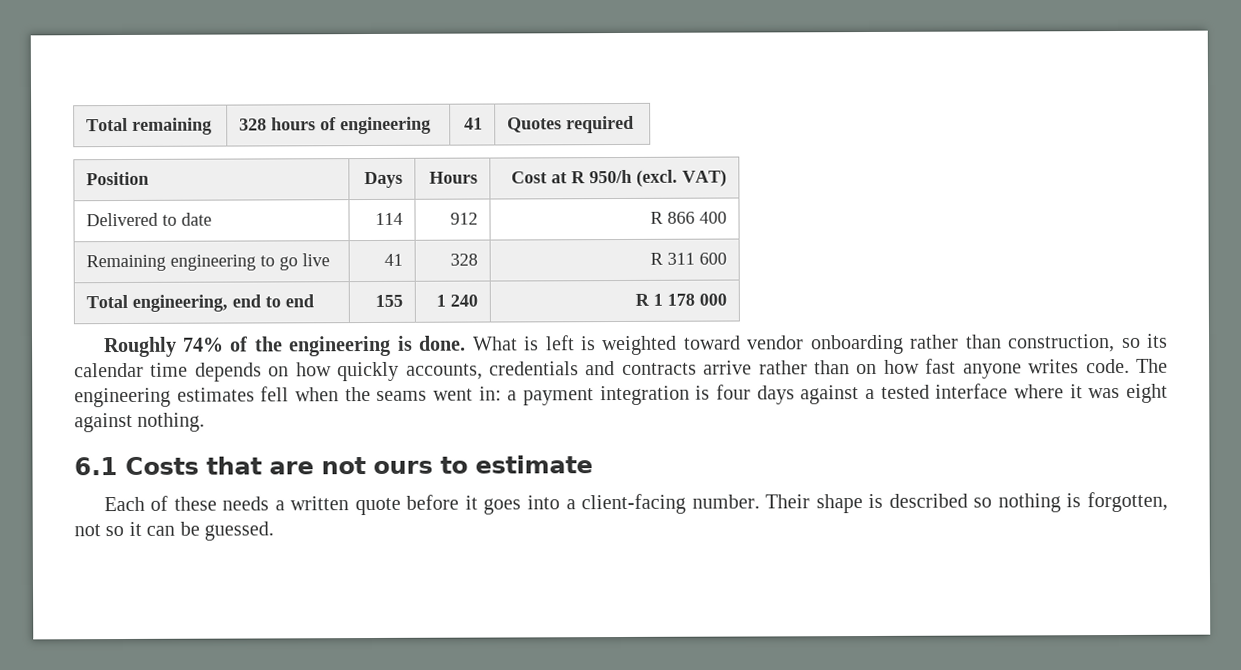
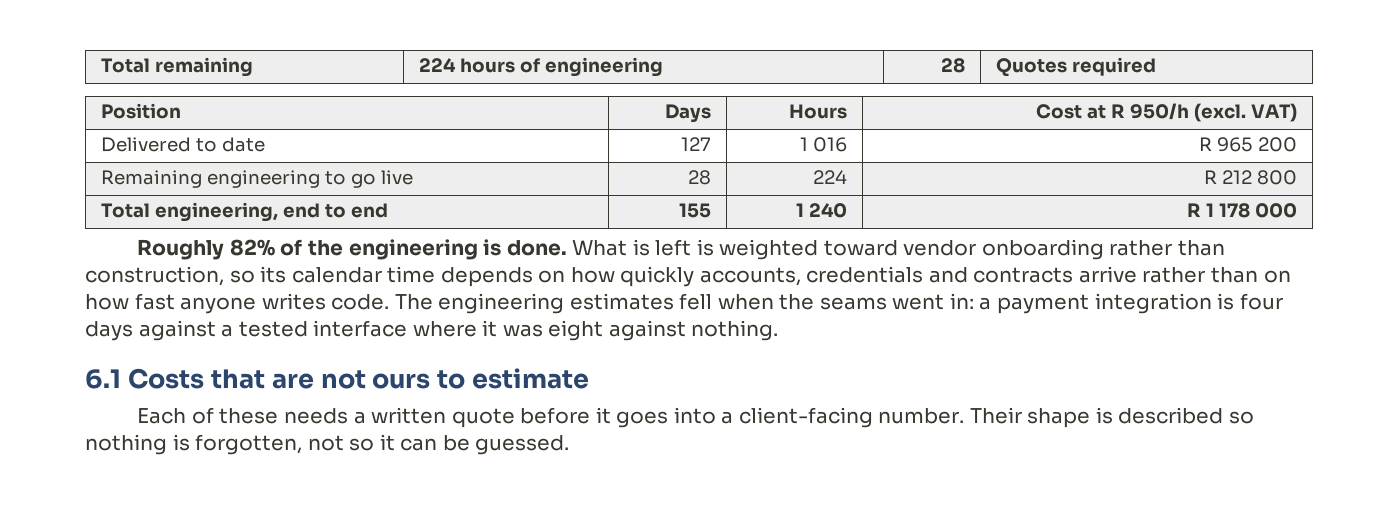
[239,118,268,131] 328 -> [418,58,456,72] 224
[463,117,483,130] 41 -> [941,58,966,73] 28
[374,212,403,225] [449,212,478,225] [649,211,727,224] 114 | 912 | R 866 400 -> [681,137,712,151] [800,137,848,152] [1199,137,1298,152] 127 | 1 016 | R 965 200
[383,253,403,266] [449,253,478,266] [649,252,727,265] 41 | 328 | R 311 600 -> [688,170,712,185] [813,170,848,184] [1204,170,1298,185] 28 | 224 | R 212 800
[183,337,225,352] 74% -> [229,239,275,256] 82%

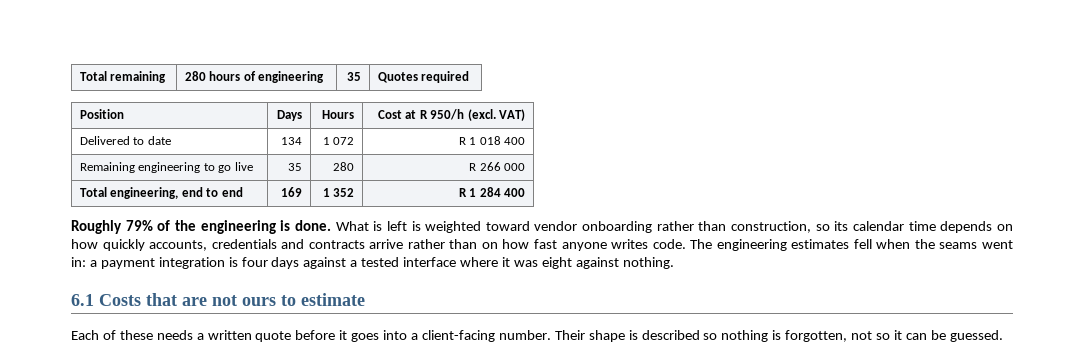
[418,58,456,72] 224 -> [184,71,206,81] 280
[941,58,966,73] 28 -> [347,72,362,81] 35
[681,137,712,151] [800,137,848,152] [1199,137,1298,152] 127 | 1 016 | R 965 200 -> [281,137,303,145] [322,137,355,145] [458,136,526,145] 134 | 1 072 | R 1 018 400
[688,170,712,185] [813,170,848,184] [1204,170,1298,185] 28 | 224 | R 212 800 -> [288,163,303,171] [333,162,355,171] [469,162,526,171] 35 | 280 | R 266 000
[679,203,712,218] [796,203,848,218] [1187,203,1298,218] 155 | 1 240 | R 1 178 000 -> [281,187,303,197] [322,188,355,197] [458,187,526,197] 169 | 1 352 | R 1 284 400
[229,239,275,256] 82% -> [125,220,153,231] 79%

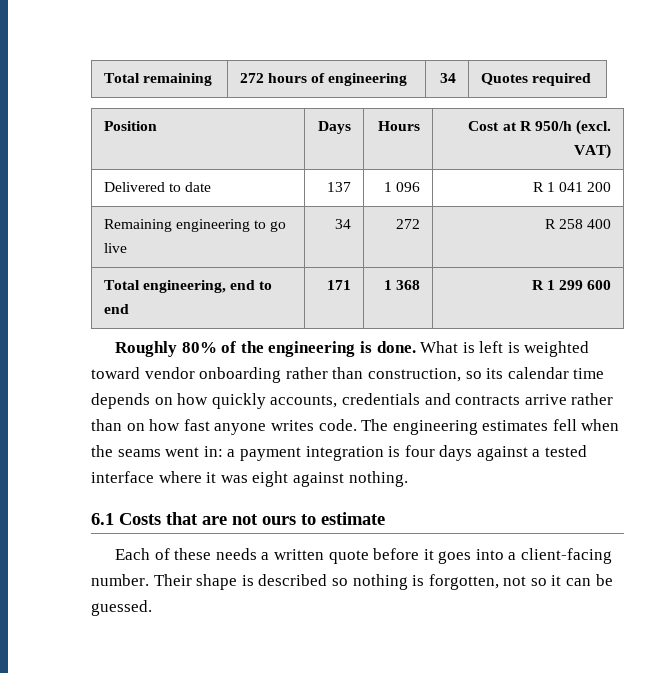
[184,71,206,81] 280 -> [239,73,264,83] 272
[347,72,362,81] 35 -> [440,73,457,83] 34
[281,137,303,145] [322,137,355,145] [458,136,526,145] 134 | 1 072 | R 1 018 400 -> [327,182,352,192] [383,182,421,192] [532,182,612,192] 137 | 1 096 | R 1 041 200
[288,163,303,171] [333,162,355,171] [469,162,526,171] 35 | 280 | R 266 000 -> [335,219,352,229] [396,219,421,229] [544,219,612,229] 34 | 272 | R 258 400
[281,187,303,197] [322,188,355,197] [458,187,526,197] 169 | 1 352 | R 1 284 400 -> [327,280,352,290] [383,280,421,290] [531,280,612,290] 171 | 1 368 | R 1 299 600
[125,220,153,231] 79% -> [181,342,217,353] 80%

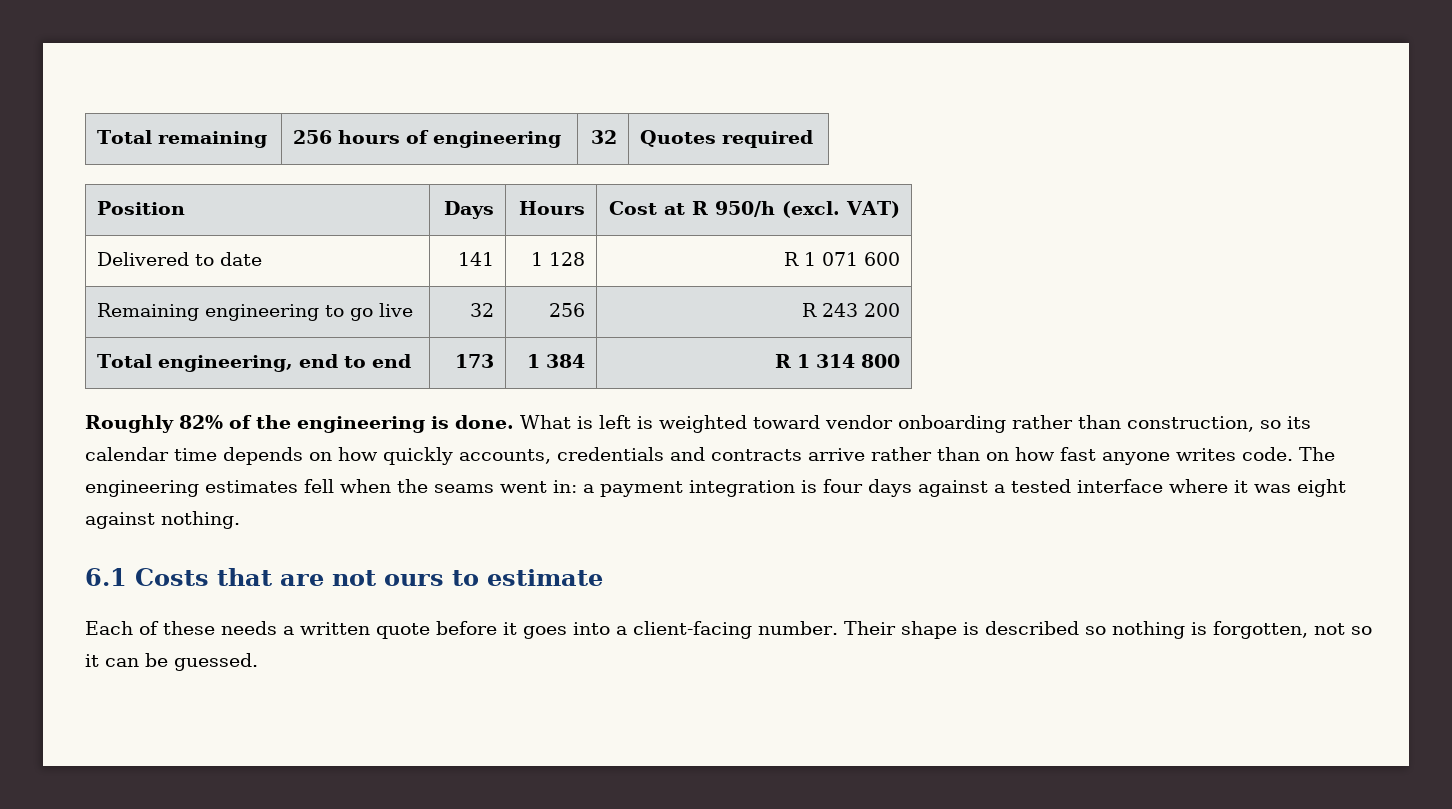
[239,73,264,83] 272 -> [293,130,333,144] 256
[440,73,457,83] 34 -> [590,130,617,144] 32
[327,182,352,192] [383,182,421,192] [532,182,612,192] 137 | 1 096 | R 1 041 200 -> [457,252,494,266] [530,252,585,266] [783,252,900,266] 141 | 1 128 | R 1 071 600
[335,219,352,229] [396,219,421,229] [544,219,612,229] 34 | 272 | R 258 400 -> [469,303,494,317] [548,303,585,317] [801,303,900,317] 32 | 256 | R 243 200
[327,280,352,290] [383,280,421,290] [531,280,612,290] 171 | 1 368 | R 1 299 600 -> [454,354,494,368] [526,354,585,368] [774,354,900,368] 173 | 1 384 | R 1 314 800
[181,342,217,353] 80% -> [179,415,223,429] 82%

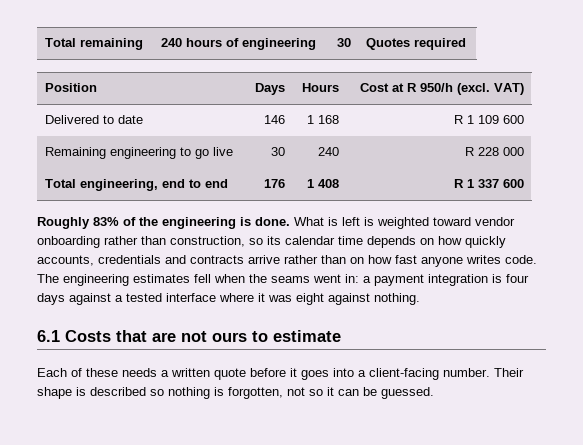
[293,130,333,144] 256 -> [161,38,183,47] 240
[590,130,617,144] 32 -> [336,38,351,47] 30
[457,252,494,266] [530,252,585,266] [783,252,858,266] 141 | 1 128 | R 1 071 -> [263,115,285,124] [306,115,339,124] [453,115,499,124] 146 | 1 168 | R 1 109
[469,303,494,317] [548,303,585,317] [801,303,900,317] 32 | 256 | R 243 200 -> [270,147,285,156] [317,147,339,156] [464,147,524,156] 30 | 240 | R 228 000
[454,354,494,368] [526,354,585,368] [774,354,900,368] 173 | 1 384 | R 1 314 800 -> [263,179,285,188] [306,179,339,188] [453,179,524,188] 176 | 1 408 | R 1 337 600
[179,415,223,429] 82% -> [93,217,119,226] 83%

